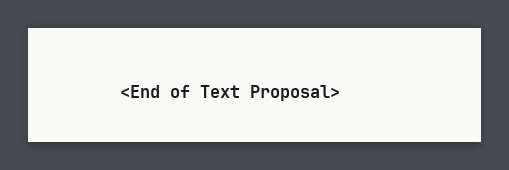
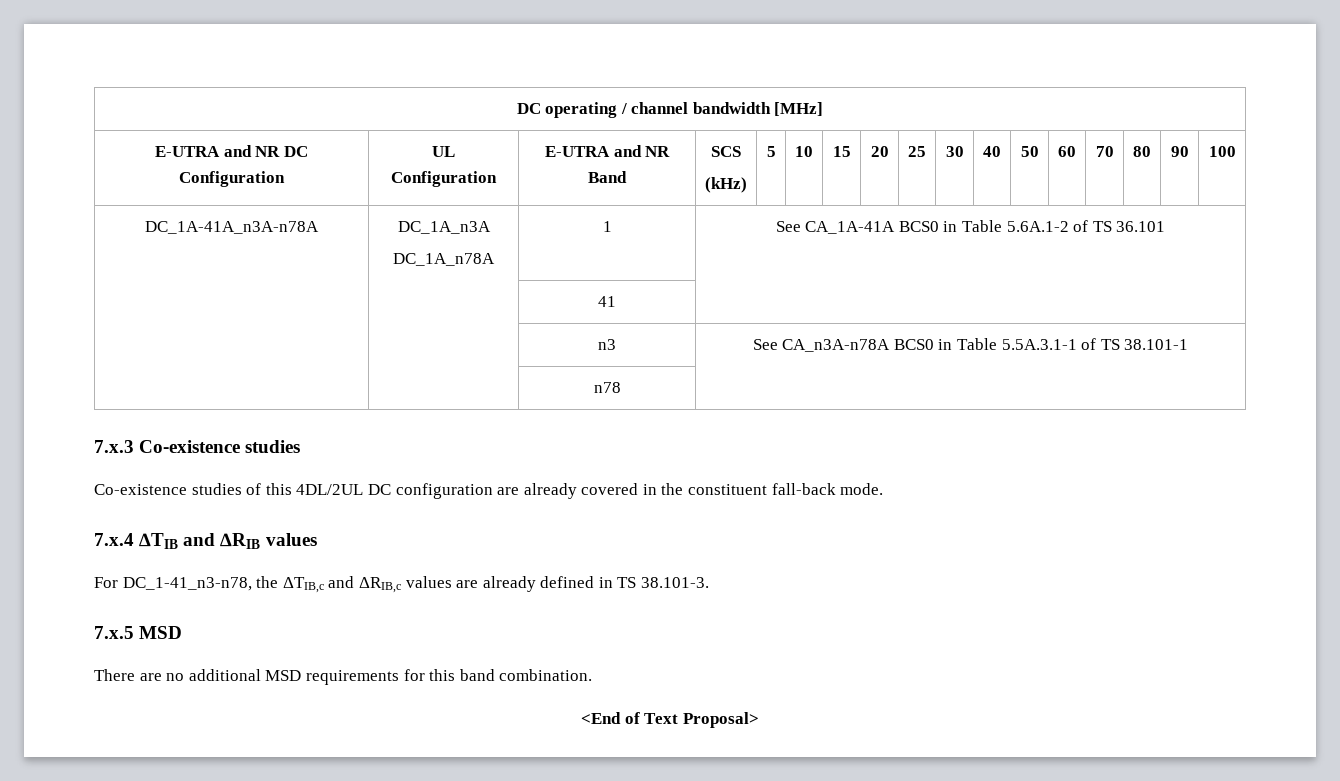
(120, 91) none -> [516,102,824,118] [155,145,308,157] [179,171,285,187] [432,146,455,157] [391,171,497,187] [544,145,671,157] [588,171,627,183] [711,146,741,157] [705,177,747,193] [766,146,776,157] [795,146,813,157] [832,146,851,157] [870,146,889,157] [908,146,926,157] [945,146,964,157] [983,146,1001,157] [1020,146,1039,157] [1058,146,1076,157] [1095,146,1114,157] [1133,146,1151,157] [1170,146,1189,157] [1208,146,1236,157] [145,221,319,234] [397,221,491,234] [393,253,495,266] [602,221,612,232] [775,220,1166,234] [598,296,616,307] [598,339,616,350] [752,338,1189,352] [593,382,621,393] [94,440,301,453] [94,483,884,499] [94,533,317,549] [94,576,710,593] [94,626,183,639] [94,669,593,685] DC operating / channel bandwidth [MHz] // E-UTRA and NR DC Configuration | UL Configuration | E-UTRA and NR Band | SCS // (kHz) | 5 | 10 | 15 | 20 | 25 | 30 | 40 | 50 | 60 | 70 | 80 | 90 | 100 // DC_1A-41A_n3A-n78A | DC_1A_n3A // DC_1A_n78A | 1 | See CA_1A-41A BCS0 in Table 5.6A.1-2 of TS 36.101 // | | 41 | // | | n3 | See CA_n3A-n78A BCS0 in Table 5.5A.3.1-1 of TS 38.101-1 // | | n78 | // 7.x.3 Co-existence studies // Co-existence studies of this 4DL/2UL DC configuration are already covered in the constituent fall-back mode. // 7.x.4 ∆TIB and ∆RIB values // For DC_1-41_n3-n78, the ΔTIB,c and ΔRIB,c values are already defined in TS 38.101-3. // 7.x.5 MSD // There are no additional MSD requirements for this band combination. //

